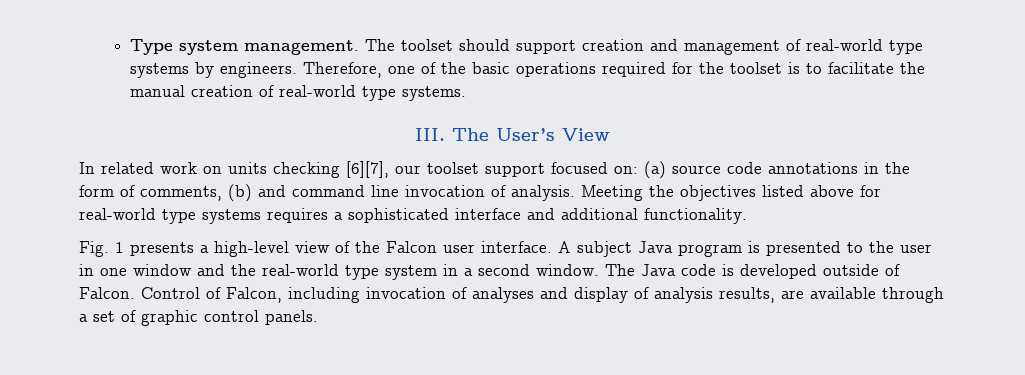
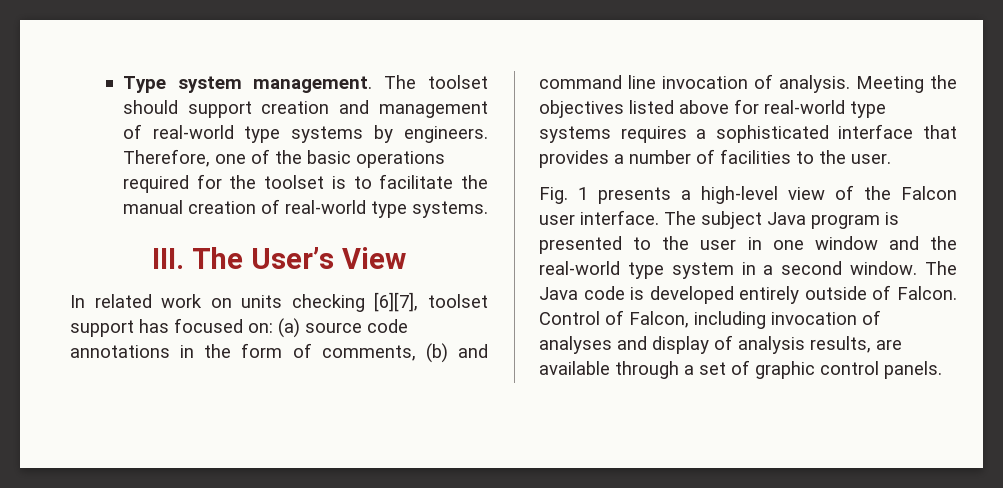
[395,165,421,174] our -> (419, 302) none
(545, 170) none -> [139,319,169,333] has
[527,208,747,224] and additional functionality. -> [923,125,957,139] [539,149,891,168] that provides a number of facilities to the user.
[558,241,571,253] A -> [664,211,696,225] The
(817, 271) none -> [739,286,800,304] entirely

